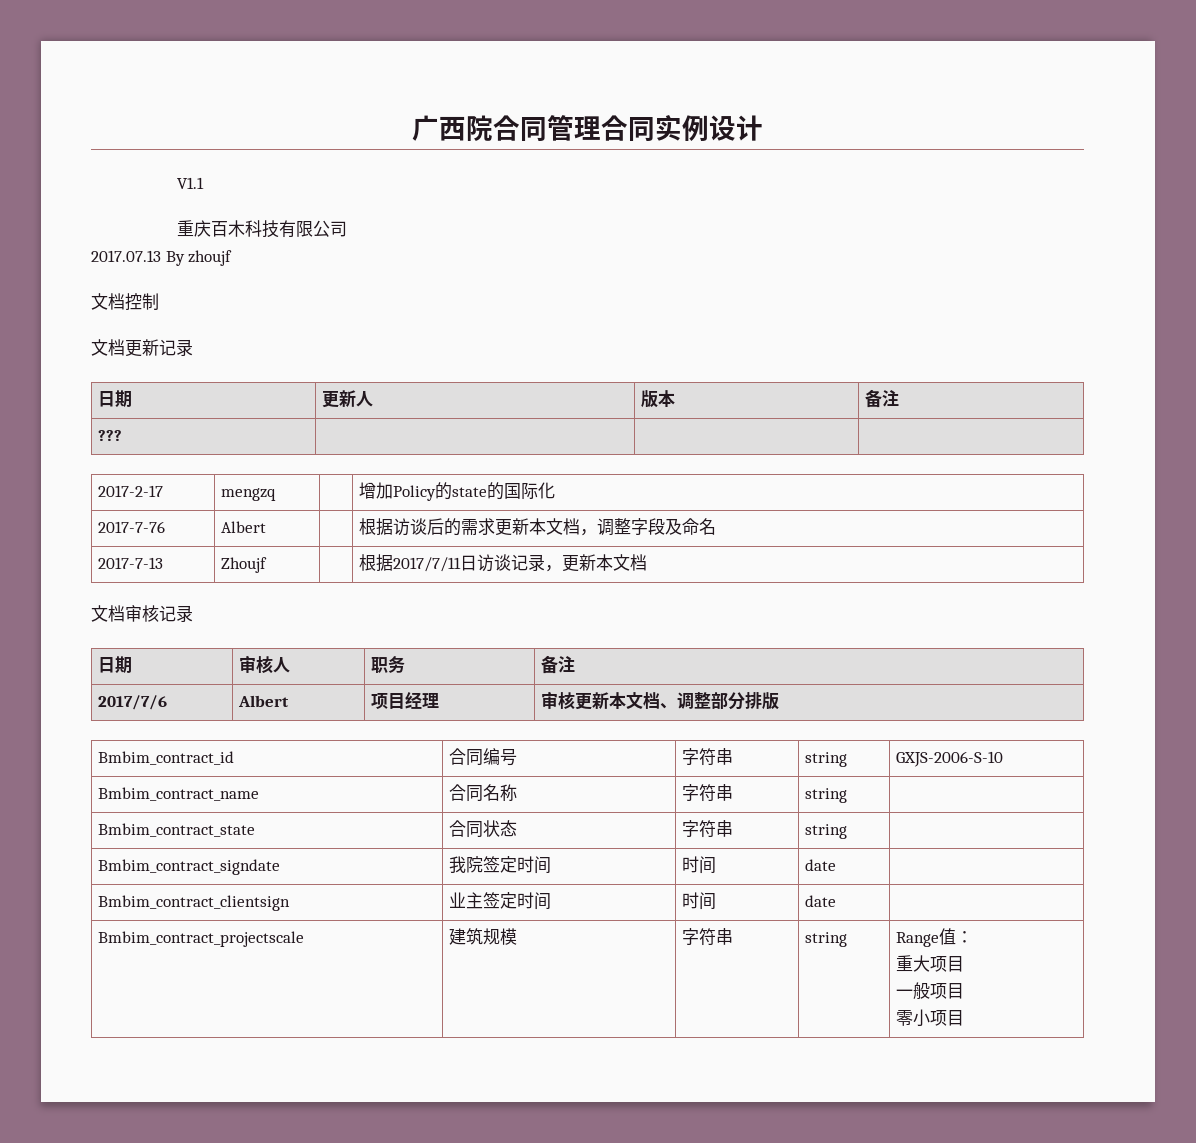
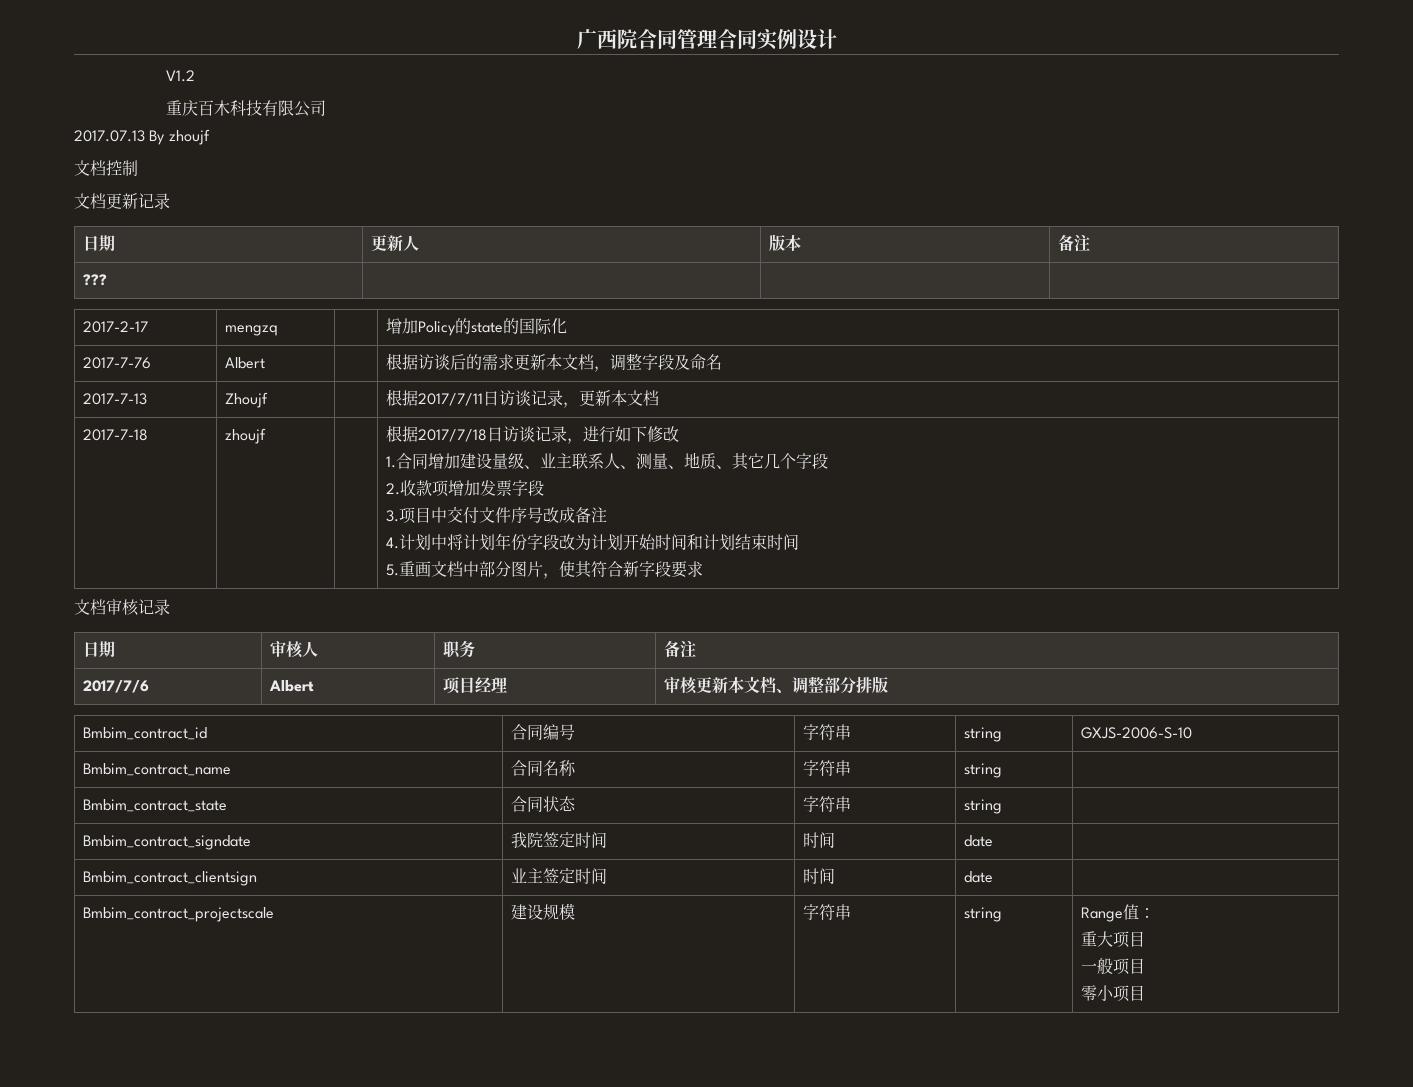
[176,177,204,189] V1.1 -> [166,70,196,82] V1.2
(647, 562) none -> [83,429,149,441] [225,428,267,444] [386,425,680,444] [386,452,829,470] [386,480,545,497] [386,506,608,524] [386,533,800,551] [386,561,704,579] // 2017-7-18 | zhoujf | | 根据2017/7/18日访谈记录，进行如下修改 // 1.合同增加建设量级、业主联系人、测量、地质、其它几个字段 // 2.收款项增加发票字段 // 3.项目中交付文件序号改成备注 // 4.计划中将计划年份字段改为计划开始时间和计划结束时间 // 5.重画文档中部分图片，使其符合新字段要求
[465,928,483,945] 筑 -> [527,904,544,920] 设

